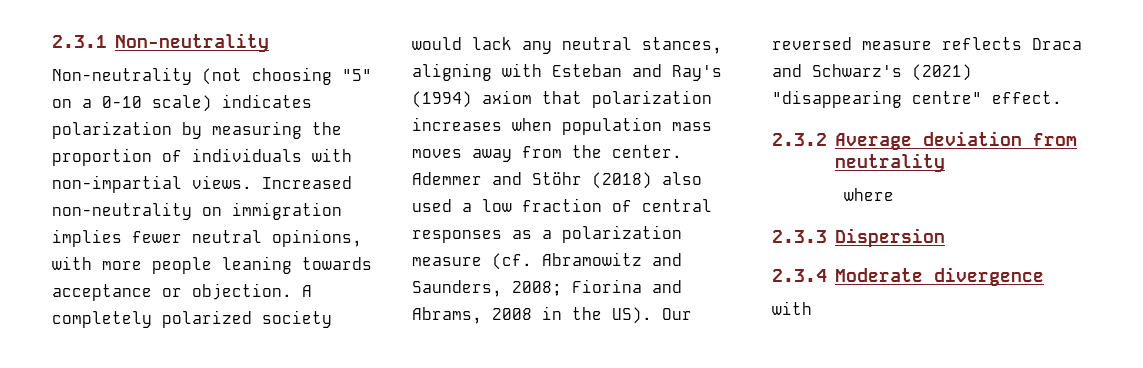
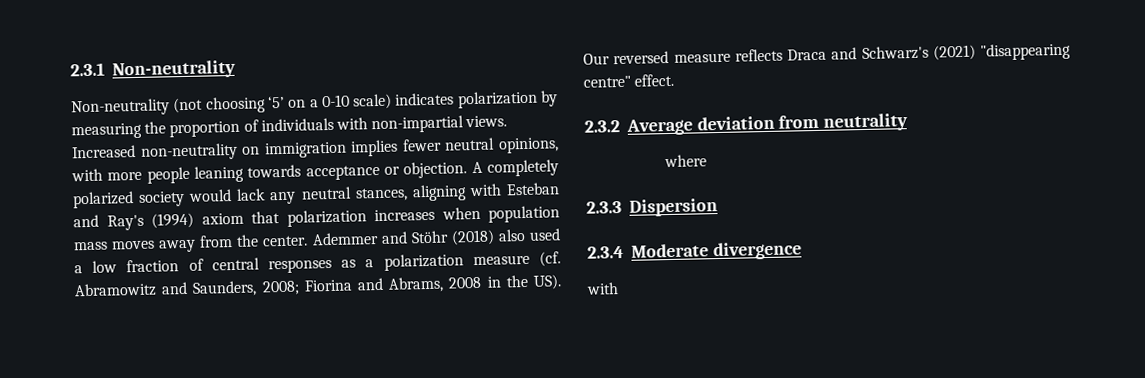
[342,69,372,81] "5" -> [267,95,285,109] ‘5’

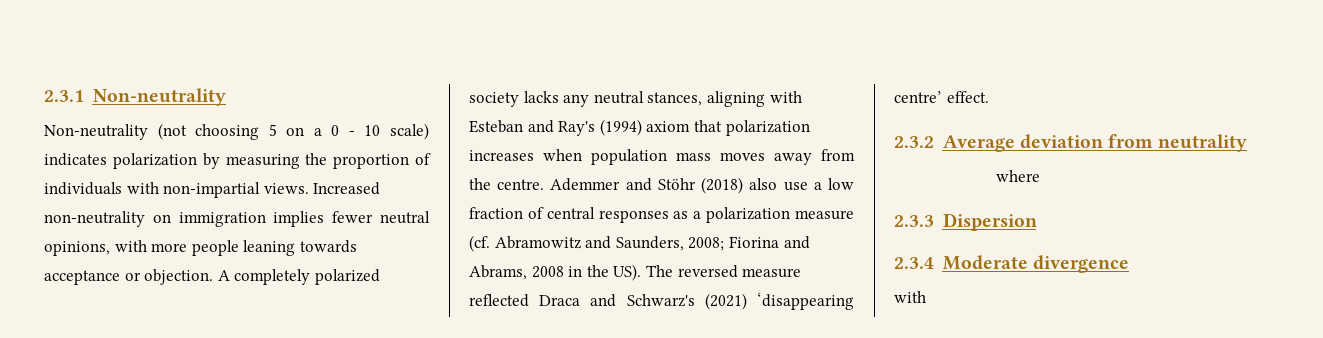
[267,95,285,109] ‘5’ -> [268,124,277,136] 5
[321,94,350,108] 0-10 -> [331,125,381,136] 0 - 10
[188,188,267,202] would lack -> [523,91,559,103] lacks
[262,235,309,247] center. -> [497,179,545,190] centre.
[528,228,561,241] used -> [783,182,808,191] use
[583,53,610,65] Our -> [645,265,673,277] The
[734,48,783,62] reflects -> [469,294,529,307] reflected
[980,42,1071,61] [583,75,631,88] "disappearing centre" -> [757,292,854,310] [894,91,942,103] ‘disappearing centre’

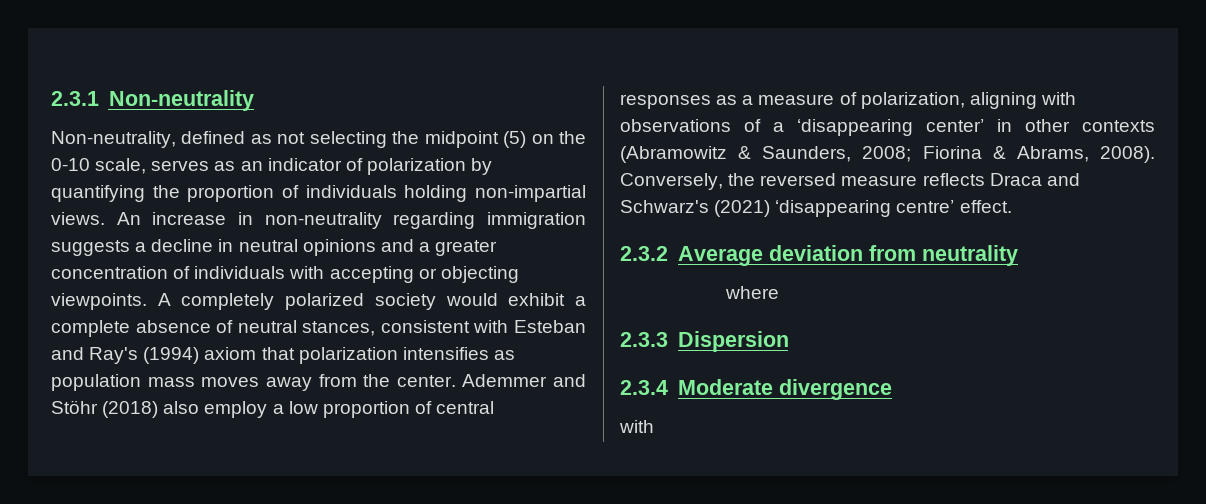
[44,123,429,140] [44,153,107,166] Non-neutrality (not choosing 5 on a 0 - 10 scale) indicates -> [51,131,587,148] [51,158,363,174] Non-neutrality, defined as not selecting the midpoint (5) on the 0-10 scale, serves as an indicator of
[225,154,300,169] measuring -> [51,185,145,202] quantifying
[126,182,159,194] with -> [404,185,468,202] holding
[313,182,381,195] [44,211,430,227] [44,240,357,256] [44,269,380,285] [469,91,590,107] Increased non-neutrality on immigration implies fewer neutral opinions, with more people leaning towards acceptance or objection. A completely polarized society lacks any -> [116,212,586,229] [51,239,498,256] [51,266,519,283] [51,293,586,310] [51,320,234,337] An increase in non-neutrality regarding immigration suggests a decline in neutral opinions and a greater concentration of individuals with accepting or objecting viewpoints. A completely polarized society would exhibit a complete absence of
[706,91,765,107] aligning -> [380,320,470,333] consistent
[469,149,582,161] increases when -> [402,347,515,360] intensifies as
[497,179,545,190] centre. -> [396,375,456,387] center.
[783,182,808,191] use -> [204,401,268,418] employ
[469,207,523,219] fraction -> [322,401,410,418] proportion
[706,207,854,223] [469,235,810,252] [469,264,673,281] polarization measure (cf. Abramowitz and Saunders, 2008; Fiorina and Abrams, 2008 in the US). The -> [758,92,1076,109] [620,119,1155,136] [620,146,1155,163] [620,173,756,190] measure of polarization, aligning with observations of a ‘disappearing center’ in other contexts (Abramowitz & Saunders, 2008; Fiorina & Abrams, 2008). Conversely, the
[469,294,529,307] reflected -> [922,173,985,186] reflects

